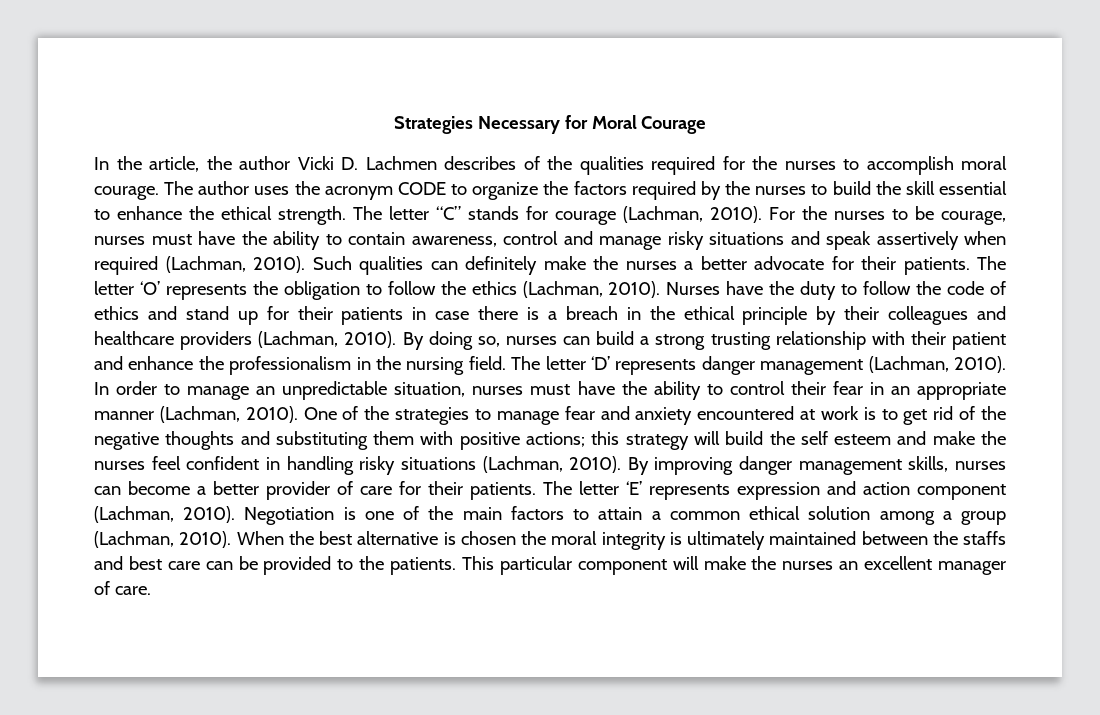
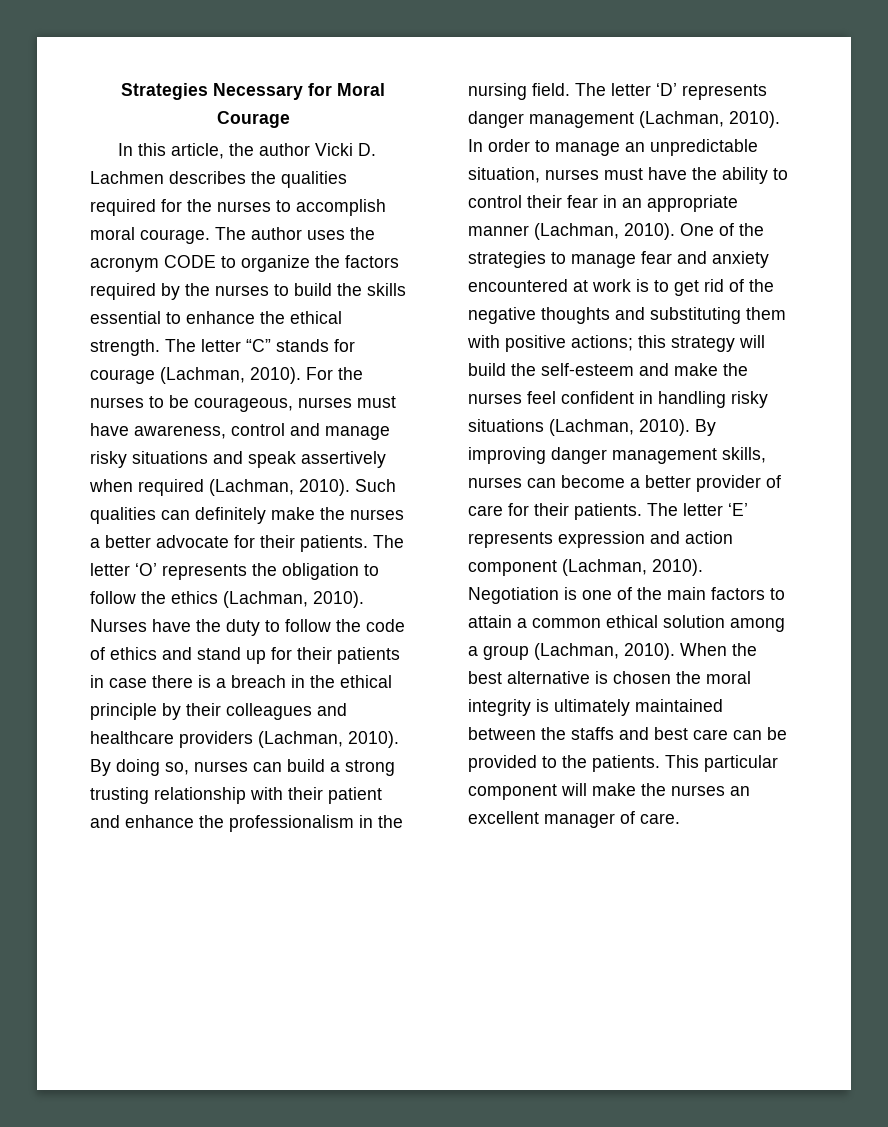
[116,156,142,170] the -> [137,143,166,156] this
[523,156,540,170] of -> (246, 177) none
[905,181,935,195] skill -> [367,283,406,296] skills
[940,211,1006,225] [94,231,405,250] courage, nurses must have the ability to contain -> [194,396,396,412] [90,423,129,436] courageous, nurses must have
[800,431,892,445] self esteem -> [541,363,634,376] self-esteem

